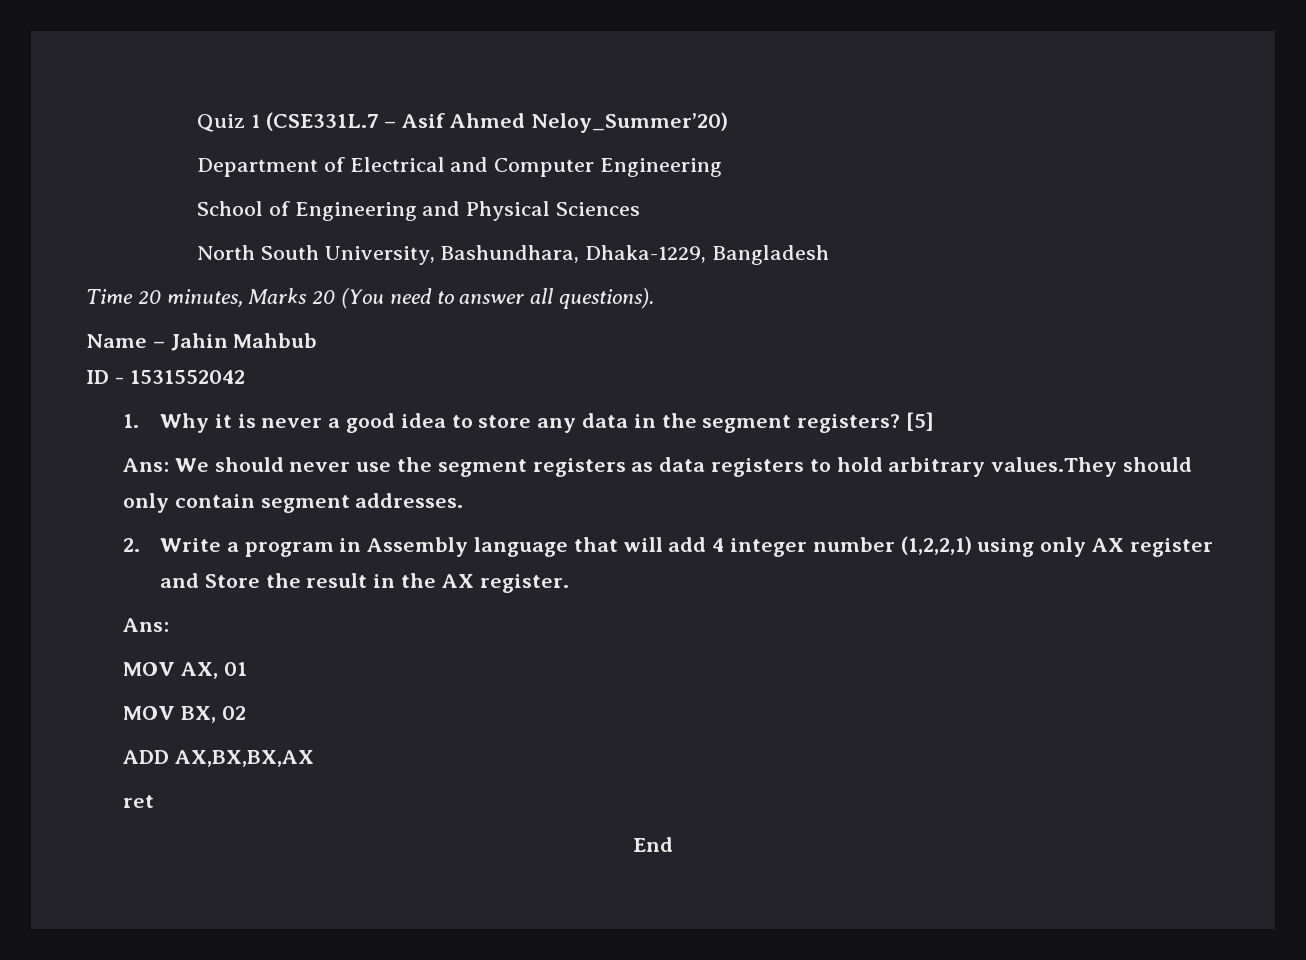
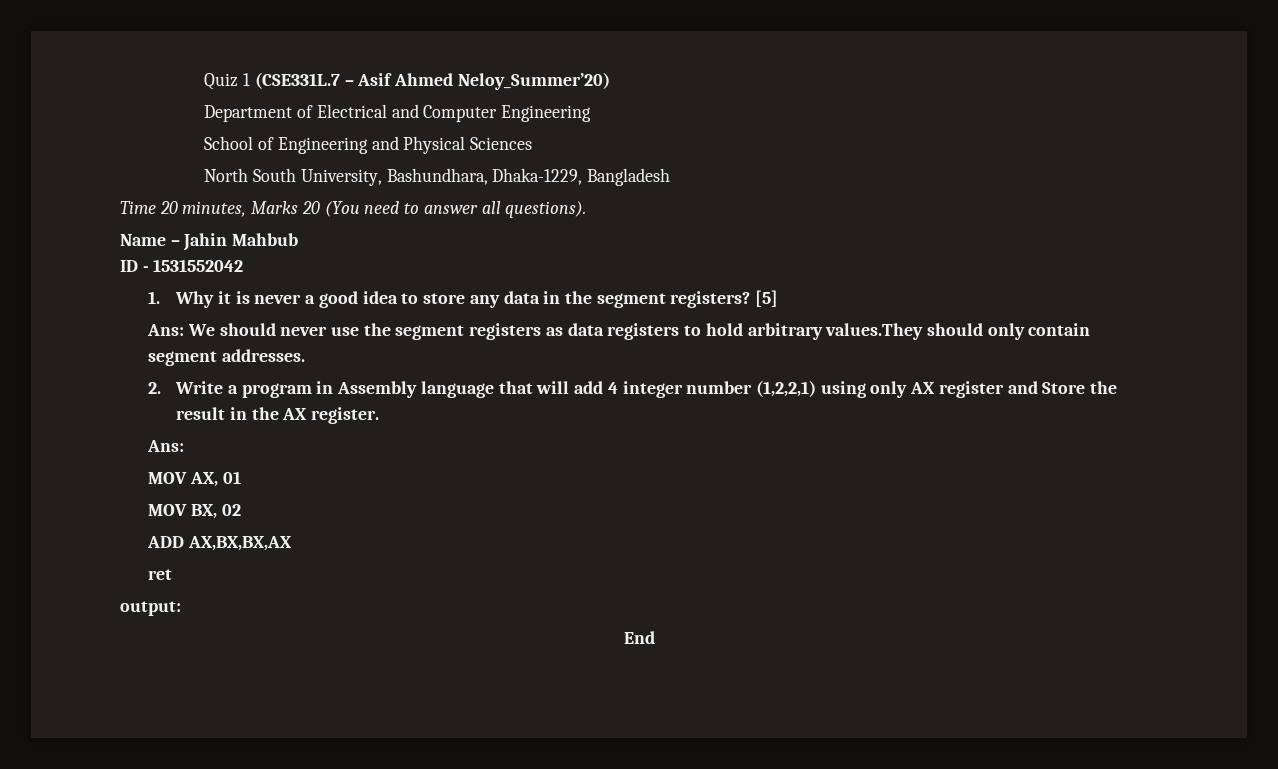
(154, 801) none -> [120,601,181,616] // output:

